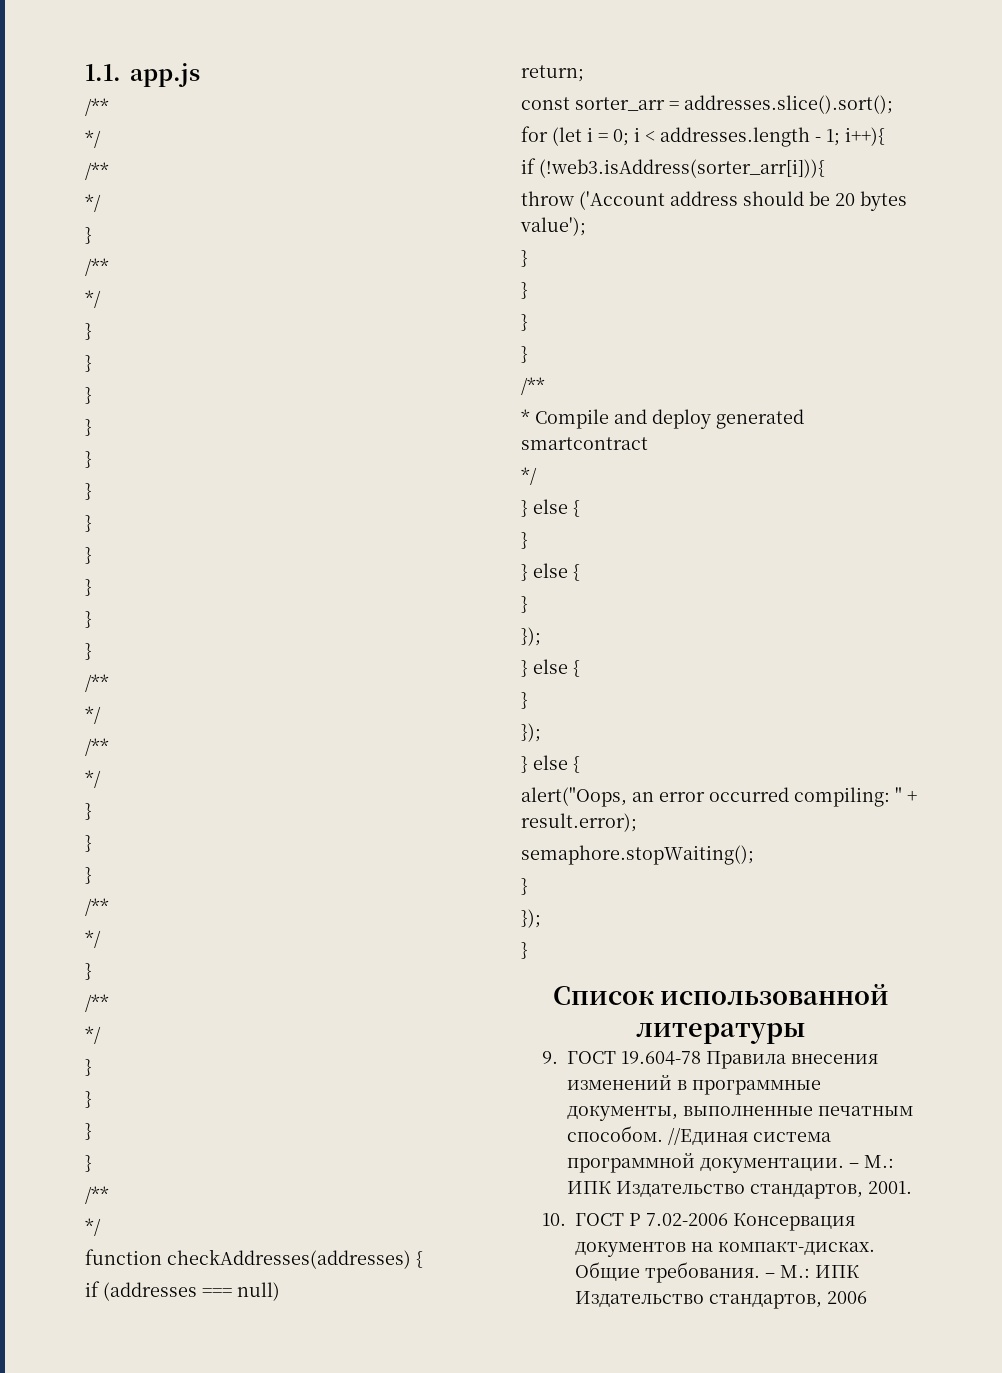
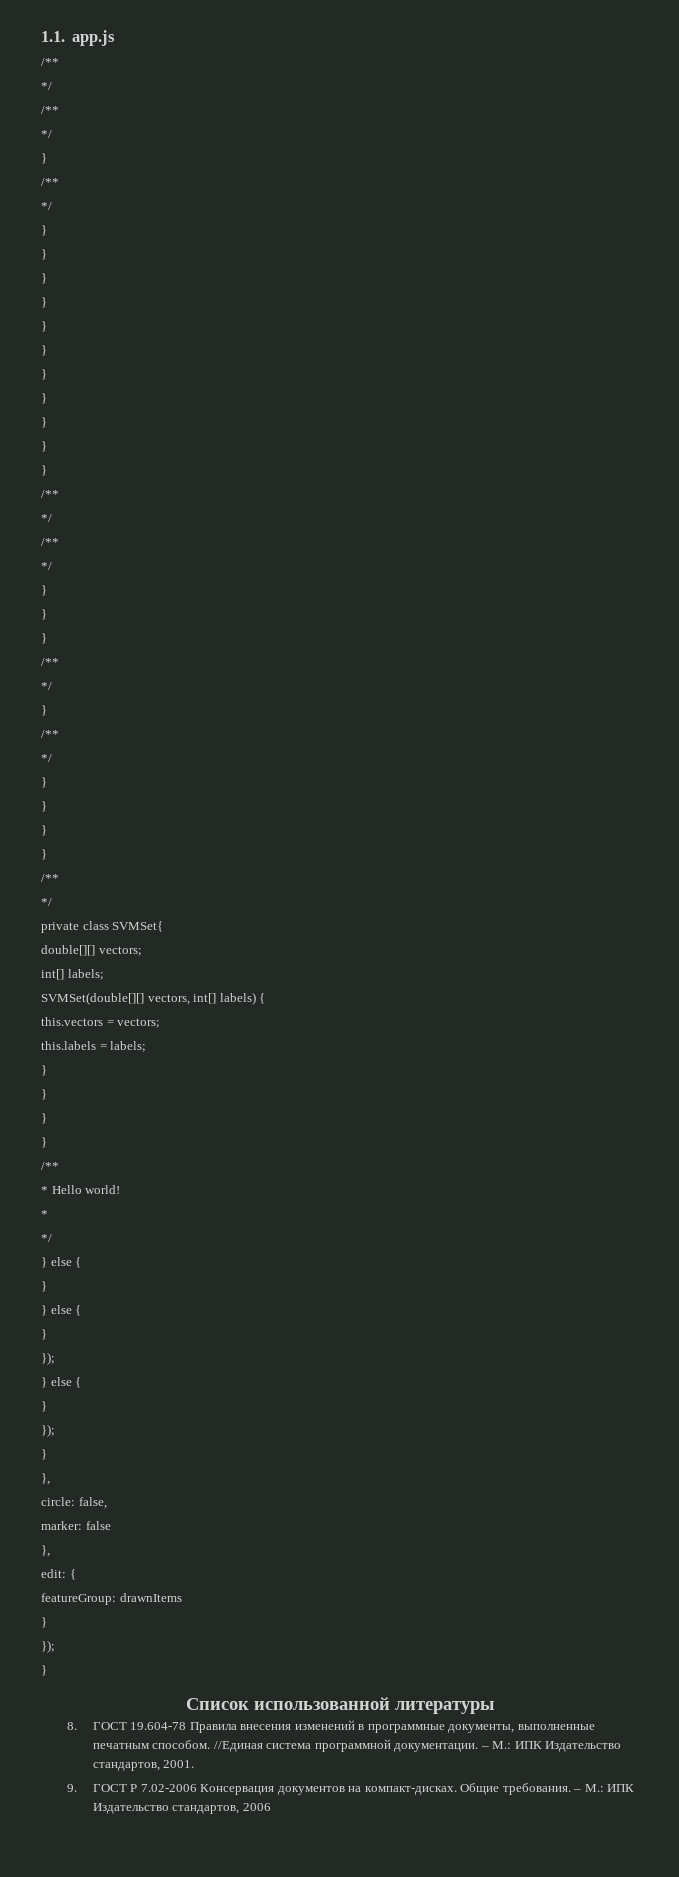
[85,1249,423,1269] [85,1281,280,1301] [521,65,584,82] [521,95,893,114] [521,126,885,147] [521,158,825,178] [521,191,907,211] [520,217,586,236] function checkAddresses(addresses) { // if (addresses === null) // return; // const sorter_arr = addresses.slice().sort(); // for (let i = 0; i < addresses.length - 1; i++){ // if (!web3.isAddress(sorter_arr[i])){ // throw ('Account address should be 20 bytes value'); -> [41,921,164,933] [41,945,142,956] [41,969,104,980] [41,992,266,1005] [41,1017,161,1028] [41,1041,147,1052] private class SVMSet{ // double[][] vectors; // int[] labels; // SVMSet(double[][] vectors, int[] labels) { // this.vectors = vectors; // this.labels = labels;
[535,409,804,429] [521,437,648,450] Compile and deploy generated smartcontract -> [51,1185,121,1194] [41,1210,48,1218] Hello world! // *
[533,755,580,773] [521,787,917,807] [521,813,637,832] [521,845,754,865] else { // alert("Oops, an error occurred compiling: " + result.error); // semaphore.stopWaiting(); -> [41,1473,50,1485] [41,1497,107,1509] [41,1521,111,1530] [41,1545,50,1557] [41,1569,76,1580] [41,1593,182,1605] // }, // circle: false, // marker: false // }, // edit: { // featureGroup: drawnItems
[542,1051,559,1064] 9. -> [66,1722,77,1730] 8.
[542,1213,567,1226] 10. -> [66,1784,77,1792] 9.

